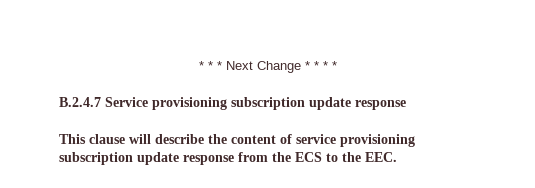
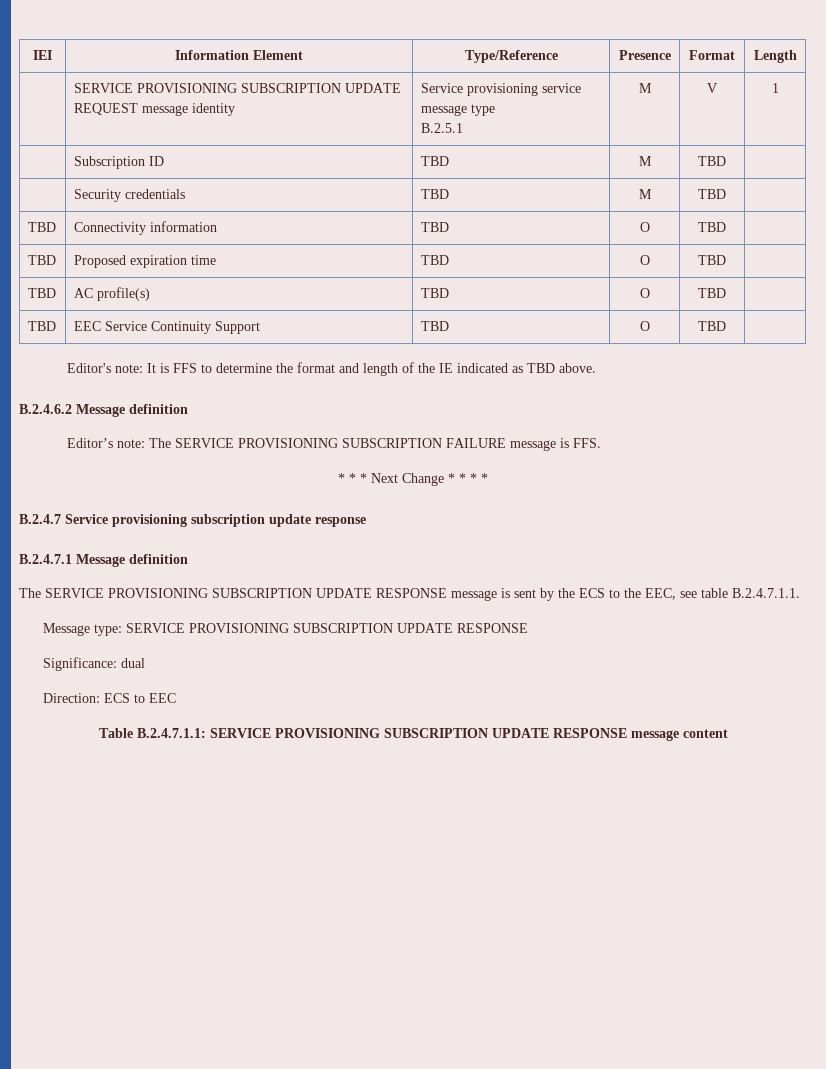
(198, 65) none -> [33,50,52,60] [175,50,303,60] [464,50,558,63] [618,50,671,60] [689,50,735,60] [753,50,797,63] [73,83,401,93] [73,103,235,116] [420,83,581,96] [420,104,495,116] [420,123,463,133] [638,83,652,93] [707,83,717,93] [771,83,779,93] [73,156,164,169] [420,156,449,166] [638,156,652,166] [698,156,726,166] [73,189,185,202] [420,189,449,199] [638,189,652,199] [698,189,726,199] [27,222,56,232] [73,221,217,235] [420,222,449,232] [639,222,650,232] [698,222,726,232] [27,255,56,265] [73,255,216,268] [420,255,449,265] [639,255,650,265] [698,255,726,265] [27,288,56,298] [73,287,150,301] [420,288,449,298] [639,288,650,298] [698,288,726,298] [27,321,56,331] [73,321,260,334] [420,321,449,331] [639,321,650,331] [698,321,726,331] [67,362,597,376] [19,404,188,417] [67,438,602,451] IEI | Information Element | Type/Reference | Presence | Format | Length // | SERVICE PROVISIONING SUBSCRIPTION UPDATE REQUEST message identity | Service provisioning service message type // B.2.5.1 | M | V | 1 // | Subscription ID | TBD | M | TBD | // | Security credentials | TBD | M | TBD | // TBD | Connectivity information | TBD | O | TBD | // TBD | Proposed expiration time | TBD | O | TBD | // TBD | AC profile(s) | TBD | O | TBD | // TBD | EEC Service Continuity Support | TBD | O | TBD | // Editor's note: It is FFS to determine the format and length of the IE indicated as TBD above. // B.2.4.6.2 Message definition // Editor’s note: The SERVICE PROVISIONING SUBSCRIPTION FAILURE message is FFS. //
[59,134,415,147] [59,152,397,165] This clause will describe the content of service provisioning subscription update response from the ECS to the EEC. -> [19,554,188,567] [19,588,800,601] [43,623,529,636] [43,657,146,671] [43,693,177,703] [98,728,728,741] B.2.4.7.1 Message definition // The SERVICE PROVISIONING SUBSCRIPTION UPDATE RESPONSE message is sent by the ECS to the EEC, see table B.2.4.7.1.1. // Message type: SERVICE PROVISIONING SUBSCRIPTION UPDATE RESPONSE // Significance: dual // Direction: ECS to EEC // Table B.2.4.7.1.1: SERVICE PROVISIONING SUBSCRIPTION UPDATE RESPONSE message content

